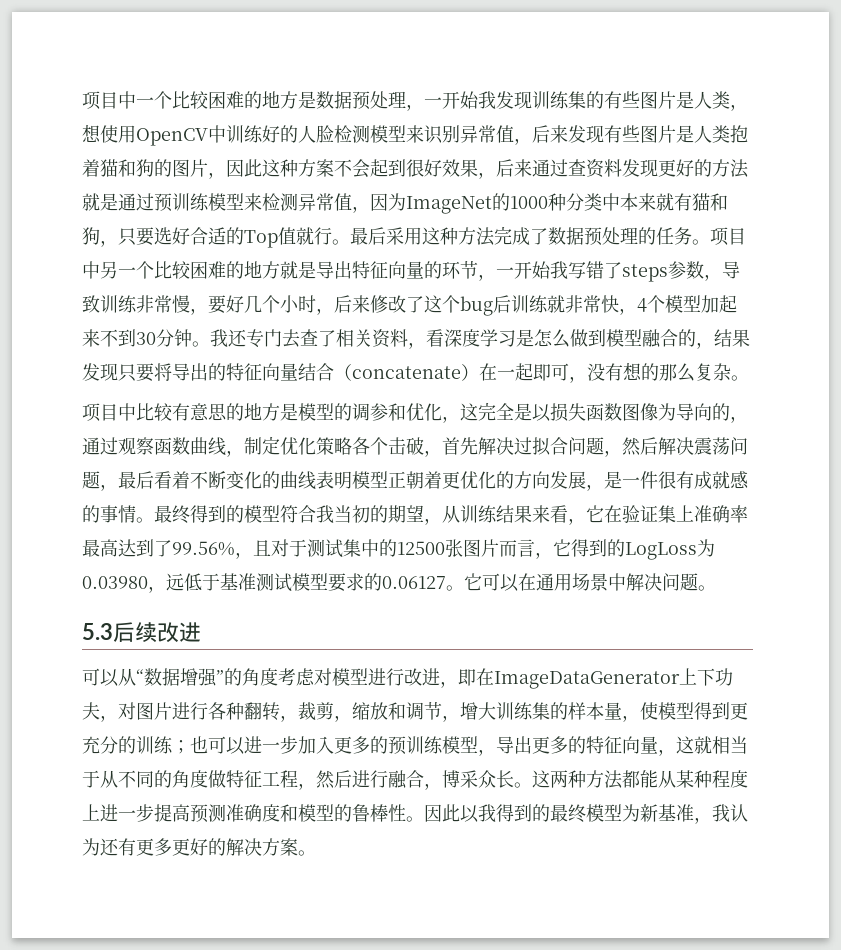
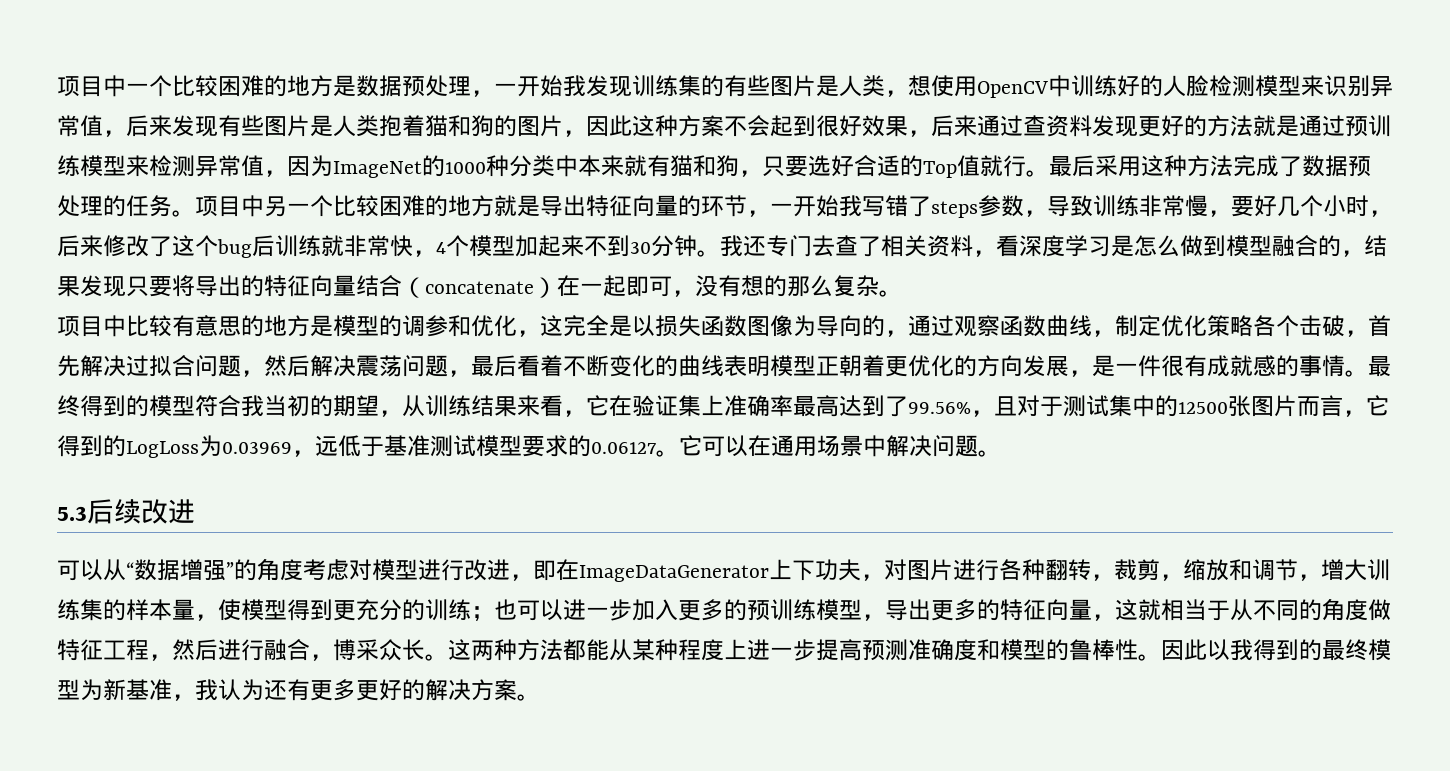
[82,576,148,589] 0.03980 -> [222,442,292,454] 0.03969

